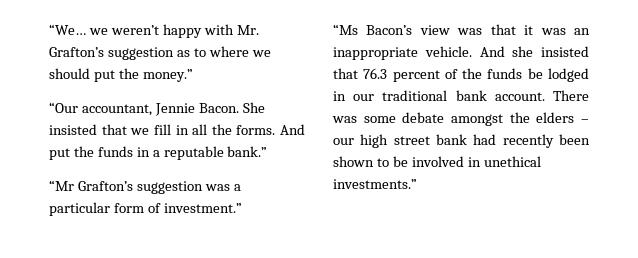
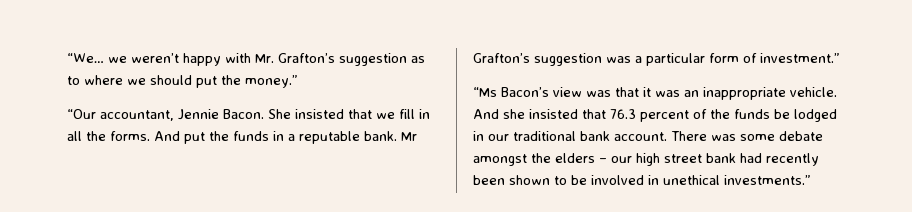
[227,146,268,157] [49,180,74,191] bank.” // “Mr -> [364,131,417,141] bank. Mr

